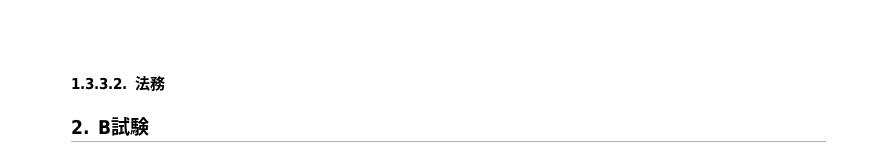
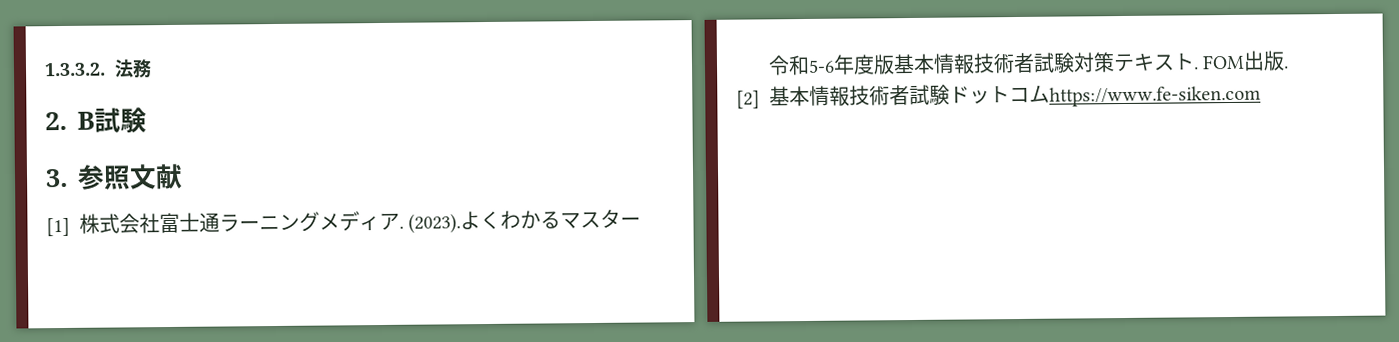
(149, 126) none -> [45,163,183,190] [46,208,642,237] [768,50,1290,76] [736,84,1261,109] // 3.参照文献 // [1]株式会社富士通ラーニングメディア. (2023).よくわかるマスター令和5‐6年度版基本情報技術者試験対策テキスト. FOM出版. // [2]基本情報技術者試験ドットコムhttps://www.fe-siken.com

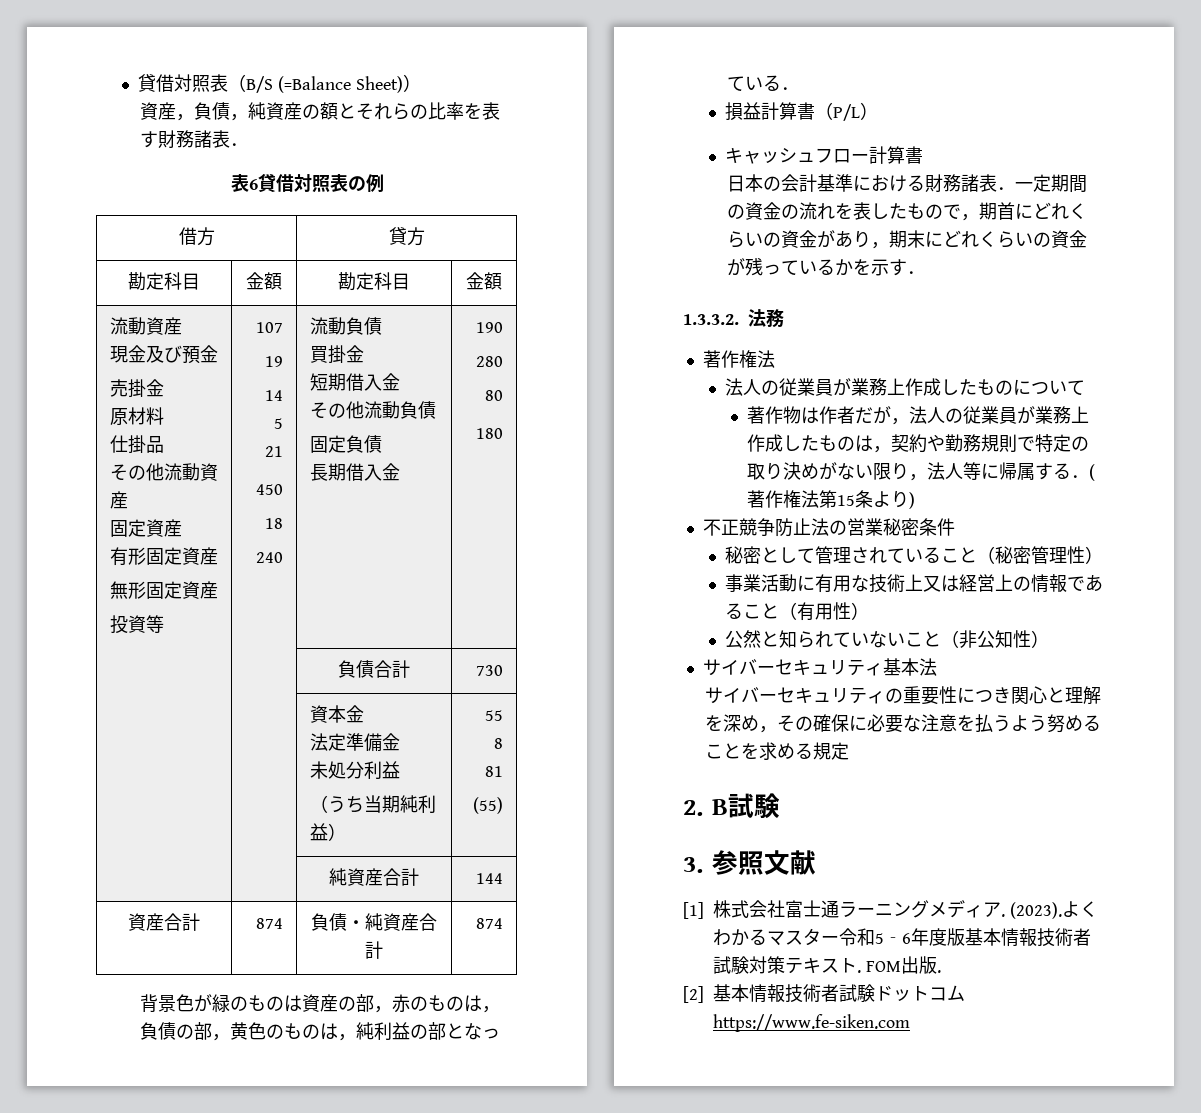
[44,59,152,79] 1.3.3.2.法務 -> [137,74,421,93] [140,102,501,121] [140,130,249,148] [230,173,384,193] [178,227,215,246] [388,227,425,246] [128,272,200,291] [246,272,282,290] [338,272,410,291] [466,272,502,290] [109,317,182,335] [109,345,218,364] [109,379,164,398] [109,407,164,425] [109,435,164,454] [109,463,218,481] [109,491,128,509] [109,519,182,537] [109,547,218,566] [109,581,218,599] [109,615,164,634] [256,322,284,333] [265,356,284,367] [265,390,284,401] [274,418,284,429] [265,446,284,457] [256,484,284,495] [265,518,284,529] [256,552,284,563] [309,317,382,335] [309,345,364,364] [309,373,400,391] [309,401,436,419] [309,435,382,453] [309,463,400,481] [476,322,504,333] [476,356,504,367] [485,390,504,401] [476,428,504,439] [338,660,410,678] [476,665,504,676] [309,705,364,723] [309,733,400,752] [309,761,400,779] [309,795,436,813] [309,823,346,841] [485,710,504,721] [494,738,504,749] [485,766,504,777] [473,797,504,814] [329,868,419,886] [476,873,504,884] [128,913,200,931] [256,918,284,929] [311,913,437,931] [365,941,383,959] [476,918,504,929] [140,994,501,1013] [140,1022,501,1041] [727,75,800,91] [724,102,878,121] [724,146,923,164] [727,174,1088,193] [727,202,1088,221] [727,230,1088,249] [727,258,926,276] [683,309,784,328] [702,350,775,368] [724,378,1085,396] [747,406,1090,425] [747,434,1090,453] [747,462,1096,481] [747,490,916,509] [702,518,955,537] [724,546,1103,564] [724,574,1103,593] [724,602,869,621] [724,630,1049,648] [702,658,937,676] [705,686,1102,705] [705,714,1102,733] [705,742,850,760] 貸借対照表（B/S (=Balance Sheet)） // 資産，負債，純資産の額とそれらの比率を表す財務諸表． // 表6貸借対照表の例 // 借方 | 貸方 // 勘定科目 | 金額 | 勘定科目 | 金額 // 流動資産 // 現金及び預金 // 売掛金 // 原材料 // 仕掛品 // その他流動資産 // 固定資産 // 有形固定資産 // 無形固定資産 // 投資等 | 107 // 19 // 14 // 5 // 21 // 450 // 18 // 240 | 流動負債 // 買掛金 // 短期借入金 // その他流動負債 // 固定負債 // 長期借入金 | 190 // 280 // 80 // 180 // | | 負債合計 | 730 // | | 資本金 // 法定準備金 // 未処分利益 // （うち当期純利益） | 55 // 8 // 81 // (55) // | | 純資産合計 | 144 // 資産合計 | 874 | 負債・純資産合計 | 874 // 背景色が緑のものは資産の部，赤のものは，負債の部，黄色のものは，純利益の部となっている． // 損益計算書（P/L） // キャッシュフロー計算書 // 日本の会計基準における財務諸表．一定期間の資金の流れを表したもので，期首にどれくらいの資金があり，期末にどれくらいの資金が残っているかを示す． // 1.3.3.2.法務 // 著作権法 // 法人の従業員が業務上作成したものについて // 著作物は作者だが，法人の従業員が業務上作成したものは，契約や勤務規則で特定の取り決めがない限り，法人等に帰属する．(著作権法第15条より) // 不正競争防止法の営業秘密条件 // 秘密として管理されていること（秘密管理性） // 事業活動に有用な技術上又は経営上の情報であること（有用性） // 公然と知られていないこと（非公知性） // サイバーセキュリティ基本法 // サイバーセキュリティの重要性につき関心と理解を深め，その確保に必要な注意を払うよう努めることを求める規定

